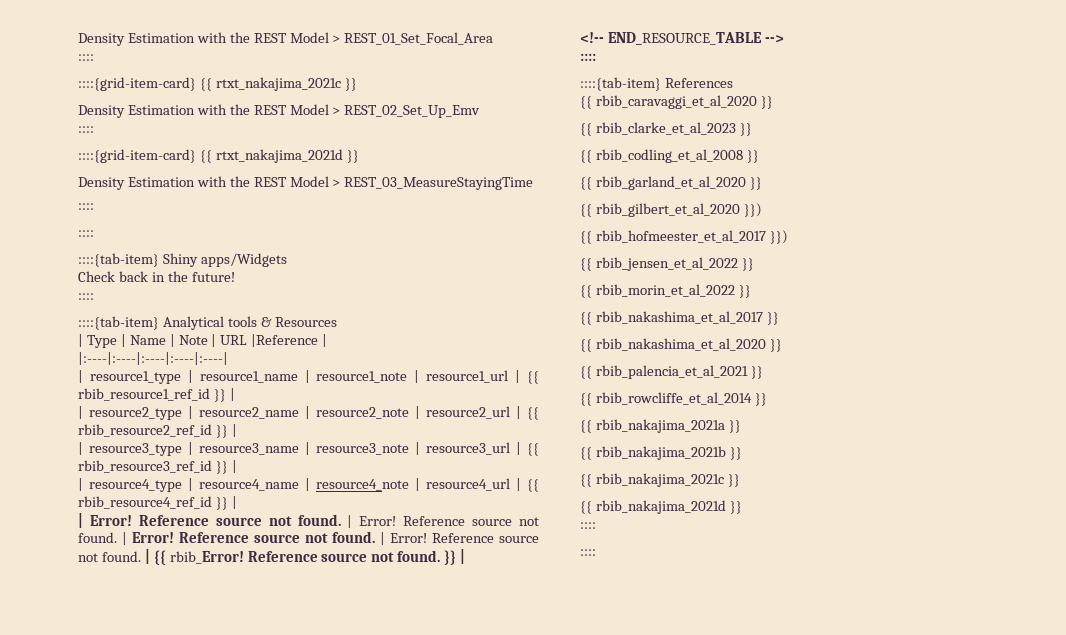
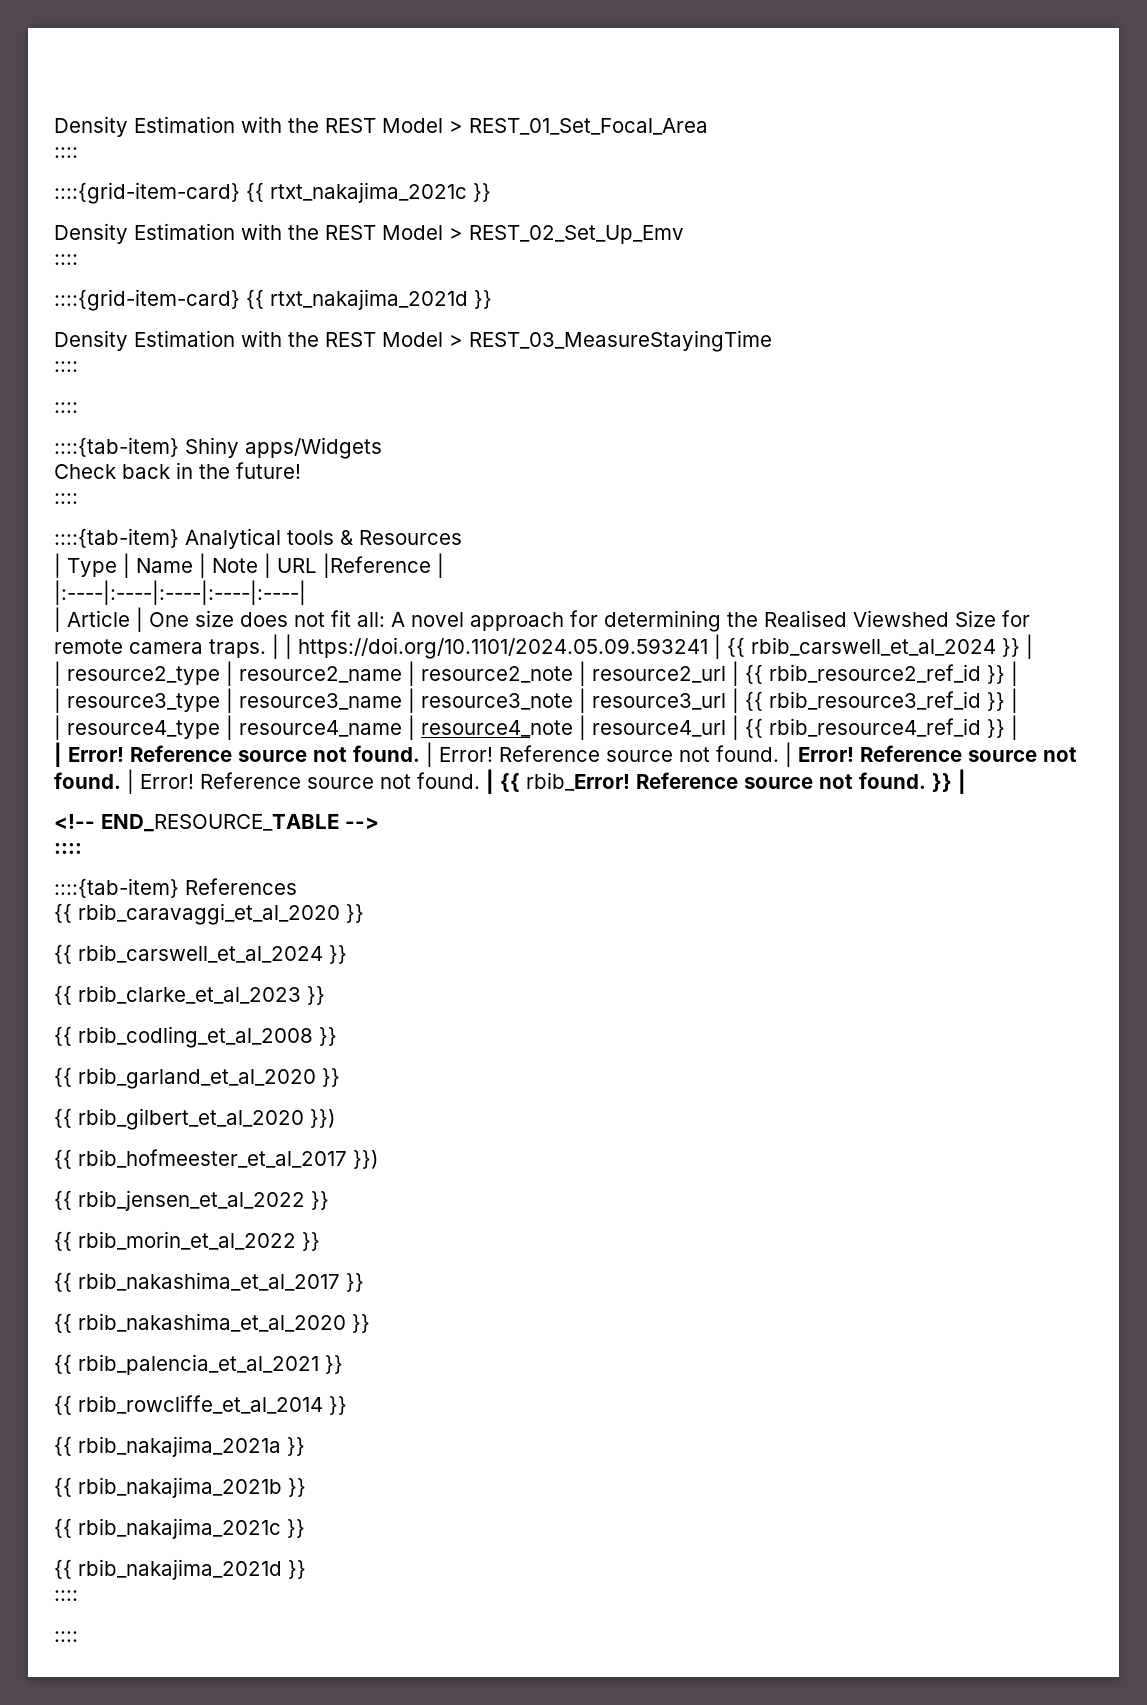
[89,370,540,384] [78,388,210,401] resource1_type | resource1_name | resource1_note | resource1_url | {{ rbib_resource1_ref_id -> [67,607,1030,632] [54,634,996,659] Article | One size does not fit all: A novel approach for determining the Realised Viewshed Size for remote camera traps. | | https://doi.org/10.1101/2024.05.09.593241 | {{ rbib_carswell_et_al_2024
(773, 102) none -> [54,944,347,964] // {{ rbib_carswell_et_al_2024 }}

